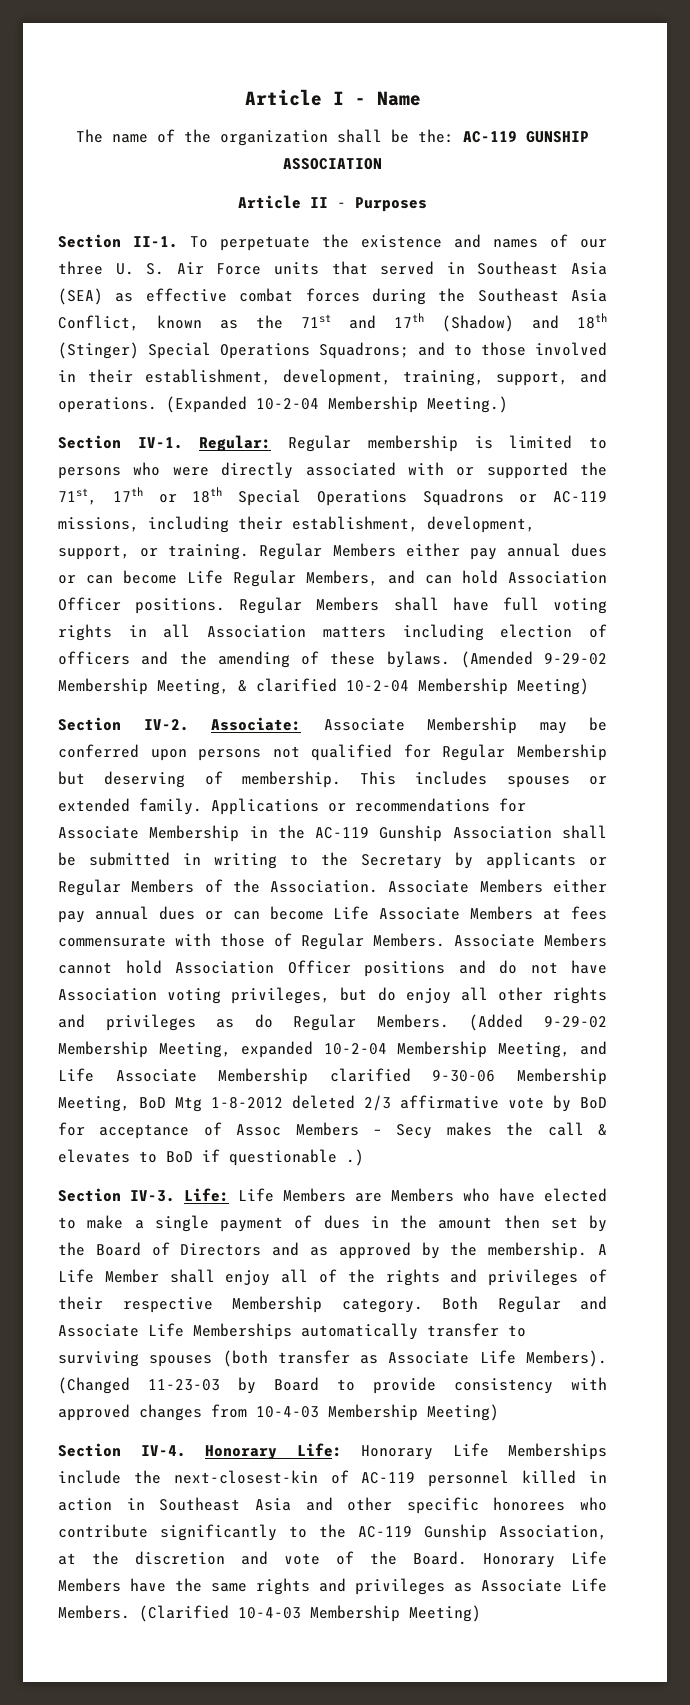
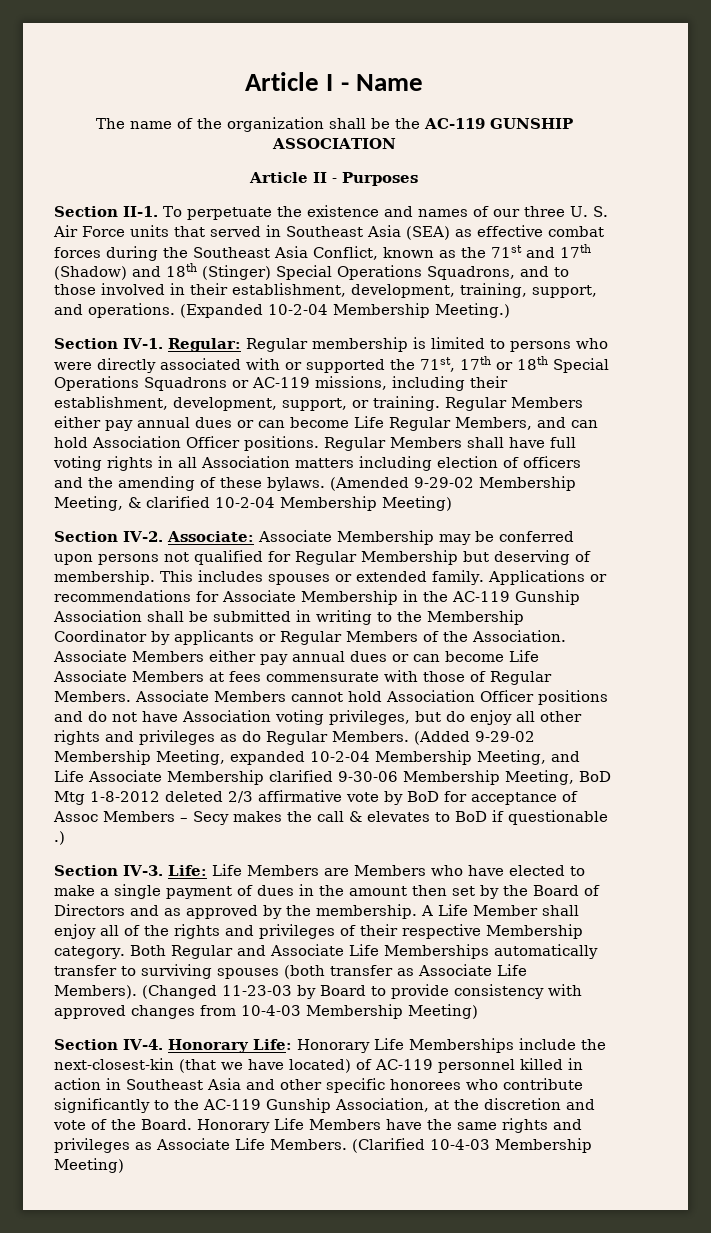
[418,129,454,143] the: -> [394,118,420,129] the
[319,342,409,359] Squadrons; -> [427,266,515,280] Squadrons,
[361,854,442,869] Secretary -> [427,610,524,625] [54,630,147,642] Membership Coordinator
(318, 1477) none -> [179,1059,351,1073] (that we have located)

